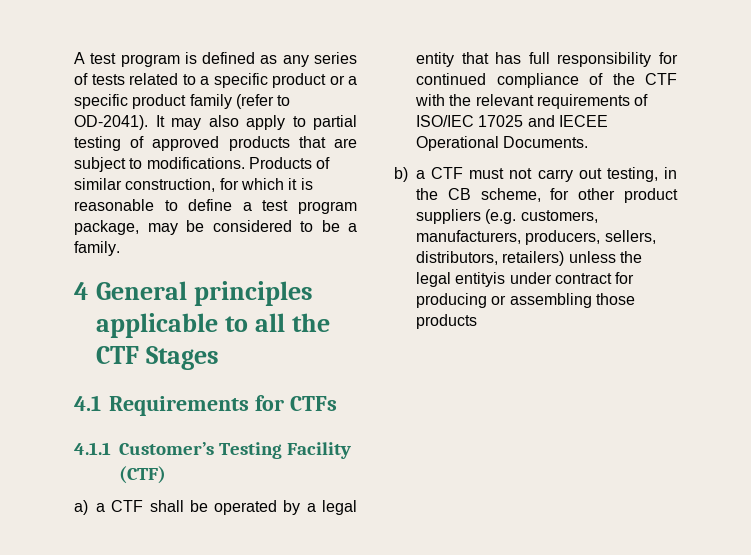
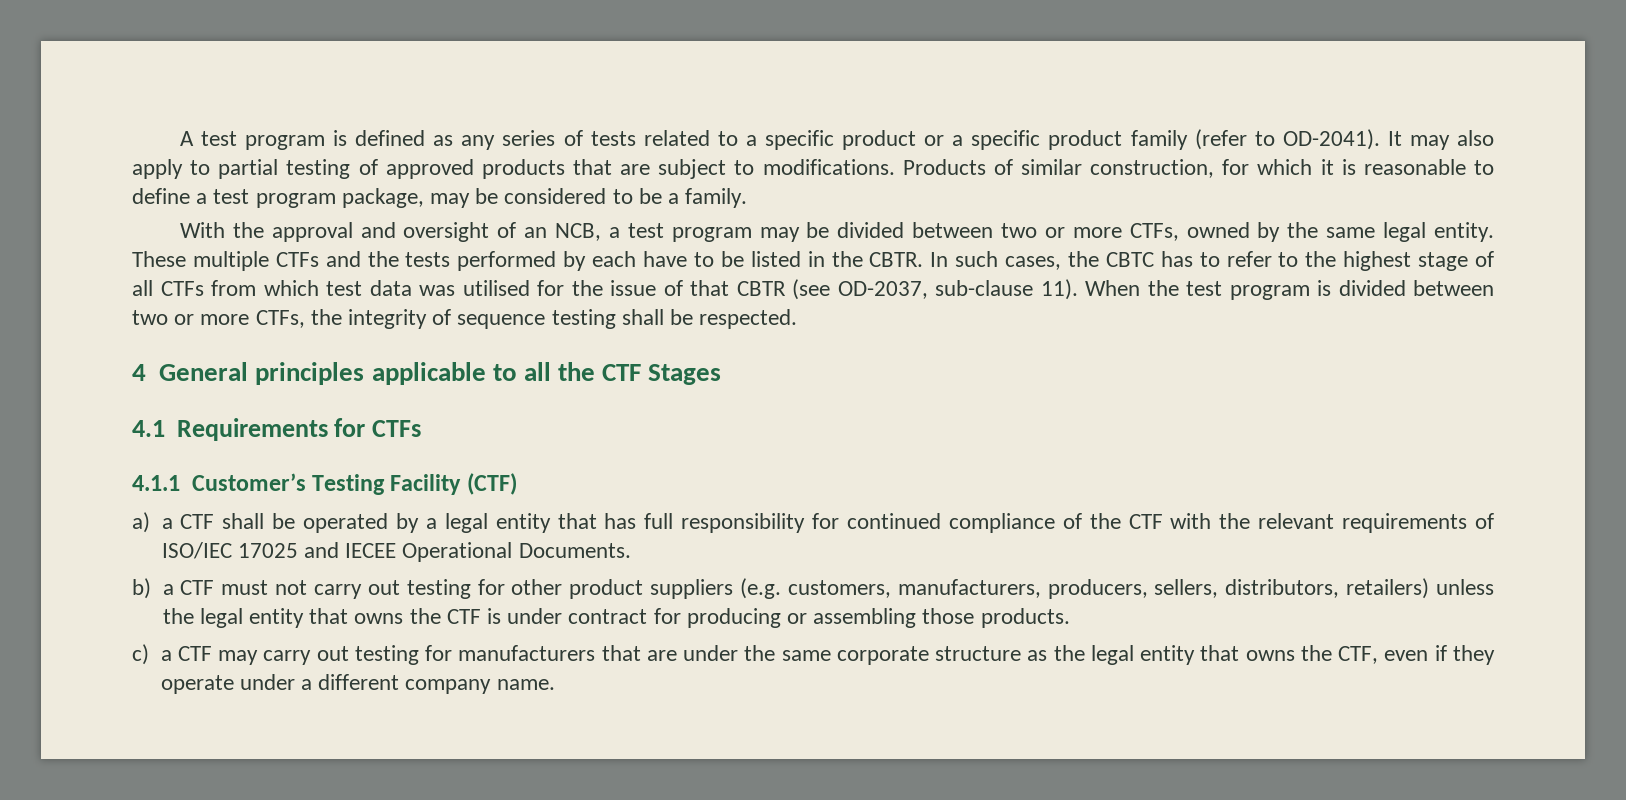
(120, 248) none -> [179,222,1495,242] [132,251,1494,271] [132,279,1494,300] [132,309,798,329] // With the approval and oversight of an NCB, a test program may be divided between two or more CTFs, owned by the same legal entity. These multiple CTFs and the tests performed by each have to be listed in the CBTR. In such cases, the CBTC has to refer to the highest stage of all CTFs from which test data was utilised for the issue of that CBTR (see OD-2037, sub-clause 11). When the test program is divided between two or more CTFs, the integrity of sequence testing shall be respected.
[606,167,677,182] [416,188,541,202] testing, in the CB scheme, -> [406,579,471,599] testing
[455,272,506,287] entityis -> [248,608,501,628] entity that owns the CTF is
[416,314,477,329] products -> [980,608,1070,628] [132,644,1495,665] [160,674,555,694] products. // c) a CTF may carry out testing for manufacturers that are under the same corporate structure as the legal entity that owns the CTF, even if they operate under a different company name.

